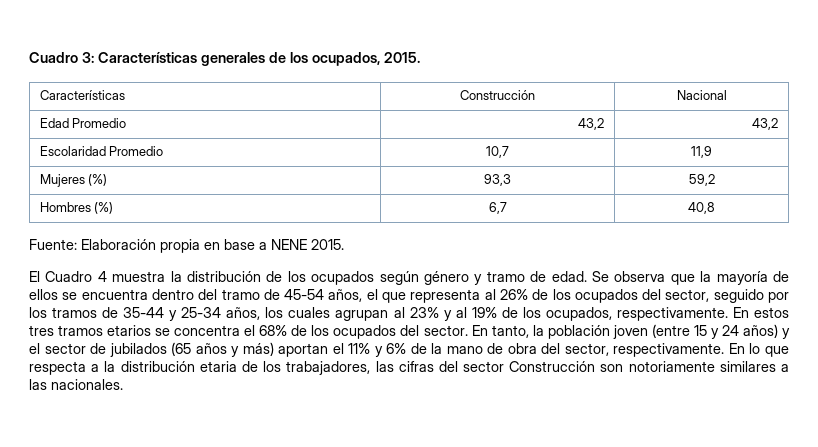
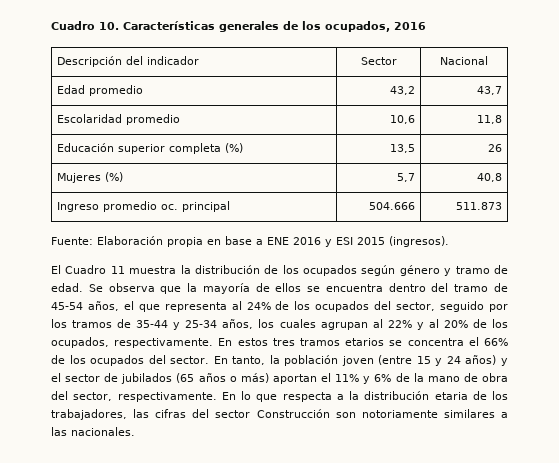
[29,52,94,63] Cuadro 3: -> [51,21,119,30] Cuadro 10.
[384,52,420,63] [39,90,125,100] [460,90,535,100] 2015. // Características | Construcción -> [394,22,426,30] [56,56,199,67] [360,57,397,65] 2016 // Descripción del indicador | Sector
[72,118,127,128] Promedio -> [88,85,143,96] promedio
[752,118,779,130] 43,2 -> [477,86,503,95] 43,7
[109,146,164,156] [486,146,509,158] [691,146,712,158] [39,174,108,187] [484,174,511,186] [688,174,715,186] [39,202,114,214] [488,202,507,214] [688,202,715,214] Promedio | 10,7 | 11,9 // Mujeres (%) | 93,3 | 59,2 // Hombres (%) | 6,7 | 40,8 -> [125,114,180,125] [390,115,416,124] [477,115,503,124] [56,143,243,154] [390,144,416,153] [488,144,503,152] [56,172,123,183] [397,173,416,182] [477,173,503,182] [56,201,230,212] [369,202,416,210] [456,202,503,210] promedio | 10,6 | 11,8 // Educación superior completa (%) | 13,5 | 26 // Mujeres (%) | 5,7 | 40,8 // Ingreso promedio oc. principal | 504.666 | 511.873
[271,239,344,250] NENE 2015. -> [267,236,449,247] ENE 2016 y ESI 2015 (ingresos).
[97,271,107,282] 4 -> [110,266,125,274] 11
[499,289,528,300] 26% -> [246,302,271,310] 24%
[409,307,439,318] 23% -> [387,320,412,328] 22%
[471,307,497,318] 19% -> [443,320,468,328] 20%
[259,325,288,336] 68% -> [483,338,508,346] 66%
[231,346,240,357] y -> [229,376,237,382] o

